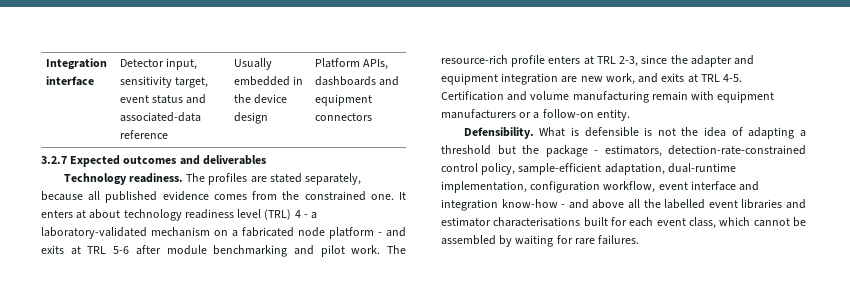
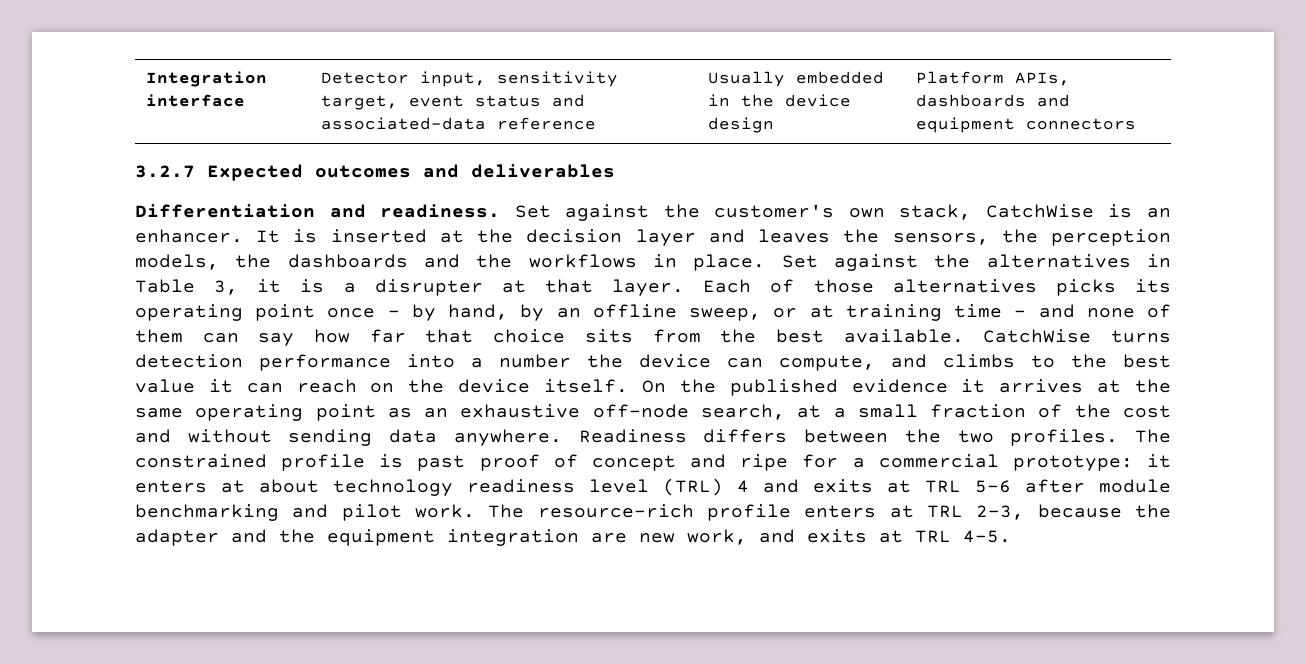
[63,173,362,185] [41,191,407,203] Technology readiness. The profiles are stated separately, because all published evidence comes from the constrained one. It -> [135,204,1171,221] [135,229,1172,246] [135,254,1171,271] [135,279,1171,296] [135,304,1172,321] [135,329,1172,346] [135,354,1171,371] [135,379,1171,396] [135,404,1172,421] [135,429,1171,446] [135,454,1172,471] Differentiation and readiness. Set against the customer's own stack, CatchWise is an enhancer. It is inserted at the decision layer and leaves the sensors, the perception models, the dashboards and the workflows in place. Set against the alternatives in Table 3, it is a disrupter at that layer. Each of those alternatives picks its operating point once - by hand, by an offline sweep, or at training time - and none of them can say how far that choice sits from the best available. CatchWise turns detection performance into a number the device can compute, and climbs to the best value it can reach on the device itself. On the published evidence it arrives at the same operating point as an exhaustive off-node search, at a small fraction of the cost and without sending data anywhere. Readiness differs between the two profiles. The constrained profile is past proof of concept and ripe for a commercial prototype: it
[303,212,318,219] [41,227,382,239] - a laboratory-validated mechanism on a fabricated node platform - -> (749, 486) none
[641,55,668,64] since -> [1037,504,1122,518] because
(755, 60) none -> [279,529,315,543] the
[441,91,775,103] [441,109,630,121] [463,127,806,139] [441,145,806,157] [441,163,736,175] [441,181,760,193] [441,199,806,211] [441,217,806,229] [441,235,640,247] Certification and volume manufacturing remain with equipment manufacturers or a follow-on entity. // Defensibility. What is defensible is not the idea of adapting a threshold but the package - estimators, detection-rate-constrained control policy, sample-efficient adaptation, dual-runtime implementation, configuration workflow, event interface and integration know-how - and above all the labelled event libraries and estimator characterisations built for each event class, which cannot be assembled by waiting for rare failures. -> (1011, 536) none

